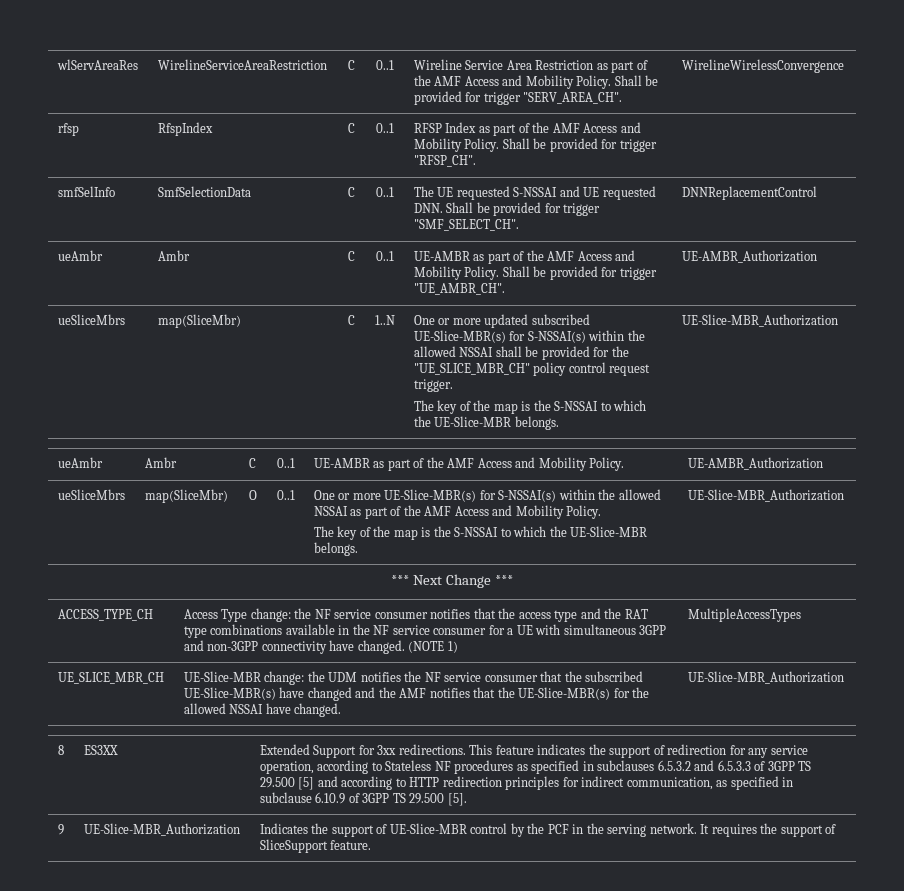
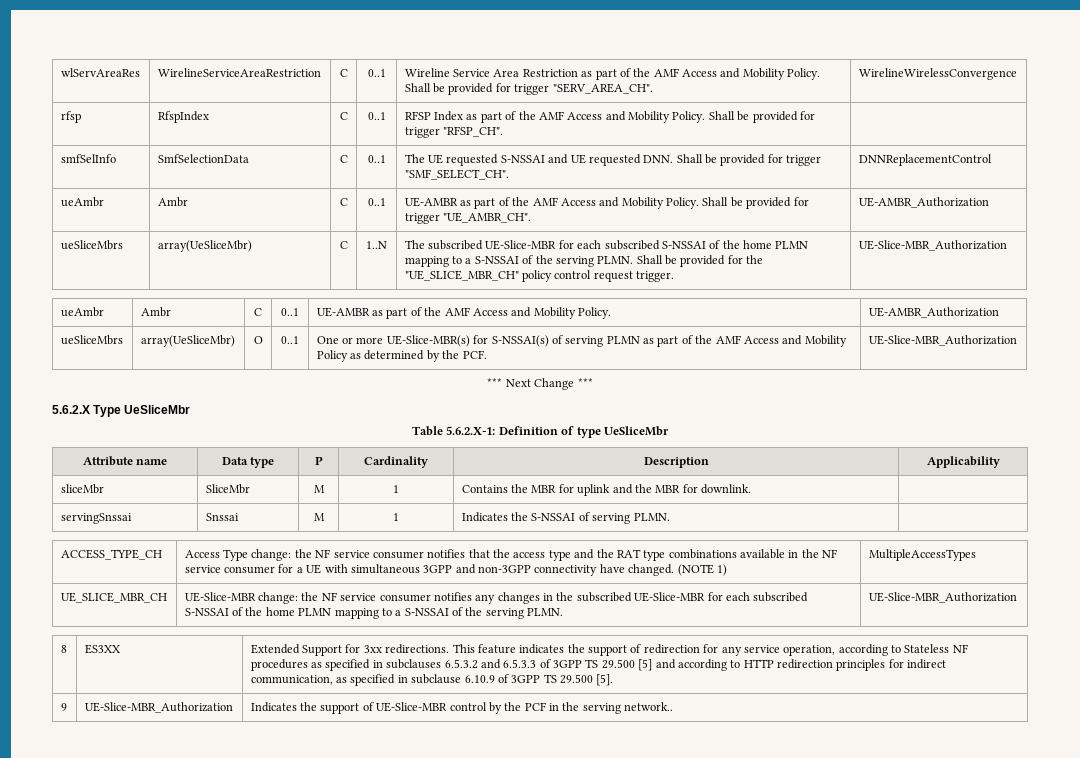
[157,314,241,328] map(SliceMbr) -> [157,240,252,252] array(UeSliceMbr)
[413,314,590,328] [413,330,645,343] [413,346,522,357] One or more updated subscribed UE-Slice-MBR(s) for S-NSSAI(s) within the allowed NSSAI shall -> [404,240,809,250] [404,255,663,267] The subscribed UE-Slice-MBR for each subscribed S-NSSAI of the home PLMN mapping to a S-NSSAI of the serving PLMN. Shall
[413,400,647,414] [413,416,559,430] // The key of the map is the S-NSSAI to which the UE-Slice-MBR belongs. -> (675, 276) none
[144,489,228,503] map(SliceMbr) -> [140,335,235,347] array(UeSliceMbr)
[558,489,661,500] [313,505,602,519] [313,526,648,540] [313,542,358,556] within the allowed NSSAI as part of the AMF Access and Mobility Policy. // The key of the map is the S-NSSAI to which the UE-Slice-MBR belongs. -> [551,335,847,347] [316,350,487,362] of serving PLMN as part of the AMF Access and Mobility Policy as determined by the PCF.
(513, 580) none -> [52,405,191,417] [412,426,669,438] [82,456,168,466] [221,457,275,468] [314,456,323,465] [364,456,428,468] [643,457,709,468] [926,456,1000,468] [60,484,104,494] [205,484,250,494] [313,485,325,493] [393,485,399,493] [461,484,752,496] [60,513,132,524] [205,513,239,521] [313,513,325,521] [393,513,399,521] [461,512,670,524] // 5.6.2.X Type UeSliceMbr // Table 5.6.2.X-1: Definition of type UeSliceMbr // Attribute name | Data type | P | Cardinality | Description | Applicability // sliceMbr | SliceMbr | M | 1 | Contains the MBR for uplink and the MBR for downlink. | // servingSnssai | Snssai | M | 1 | Indicates the S-NSSAI of serving PLMN. |
[328,671,644,682] [183,687,650,701] [183,703,342,717] UDM notifies the NF service consumer that the subscribed UE-Slice-MBR(s) have changed and the AMF notifies that the UE-Slice-MBR(s) for the allowed NSSAI have changed. -> [321,592,809,604] [184,607,564,619] NF service consumer notifies any changes in the subscribed UE-Slice-MBR for each subscribed S-NSSAI of the home PLMN mapping to a S-NSSAI of the serving PLMN.
[649,823,837,837] [259,839,372,853] network. It requires the support of SliceSupport feature. -> [624,702,674,711] network..

